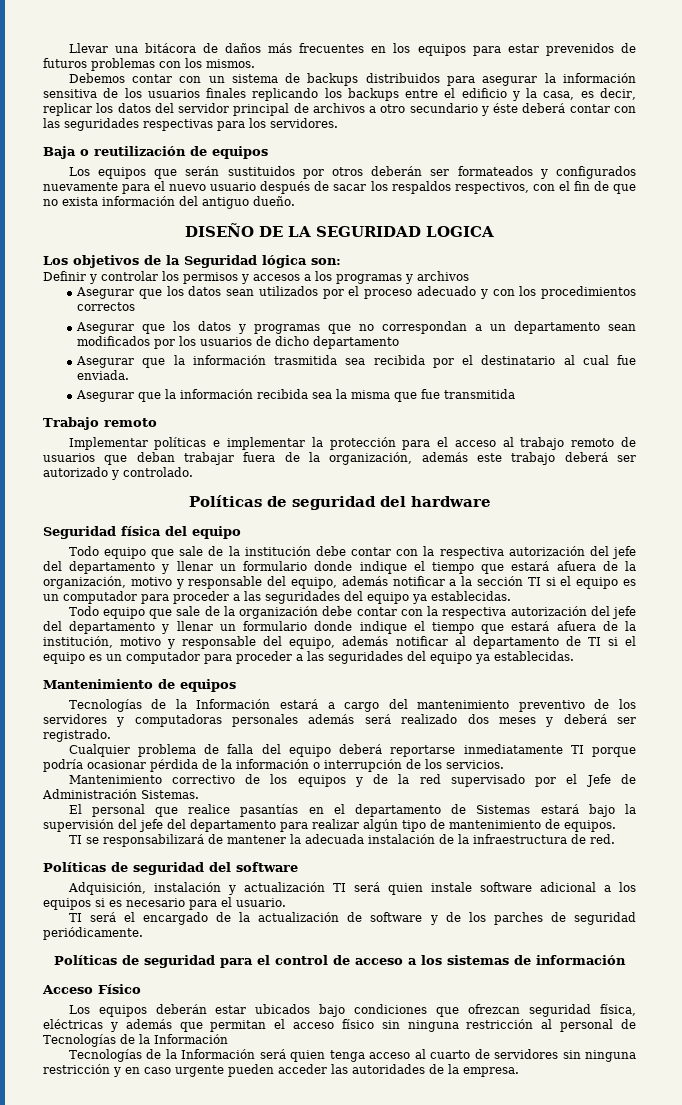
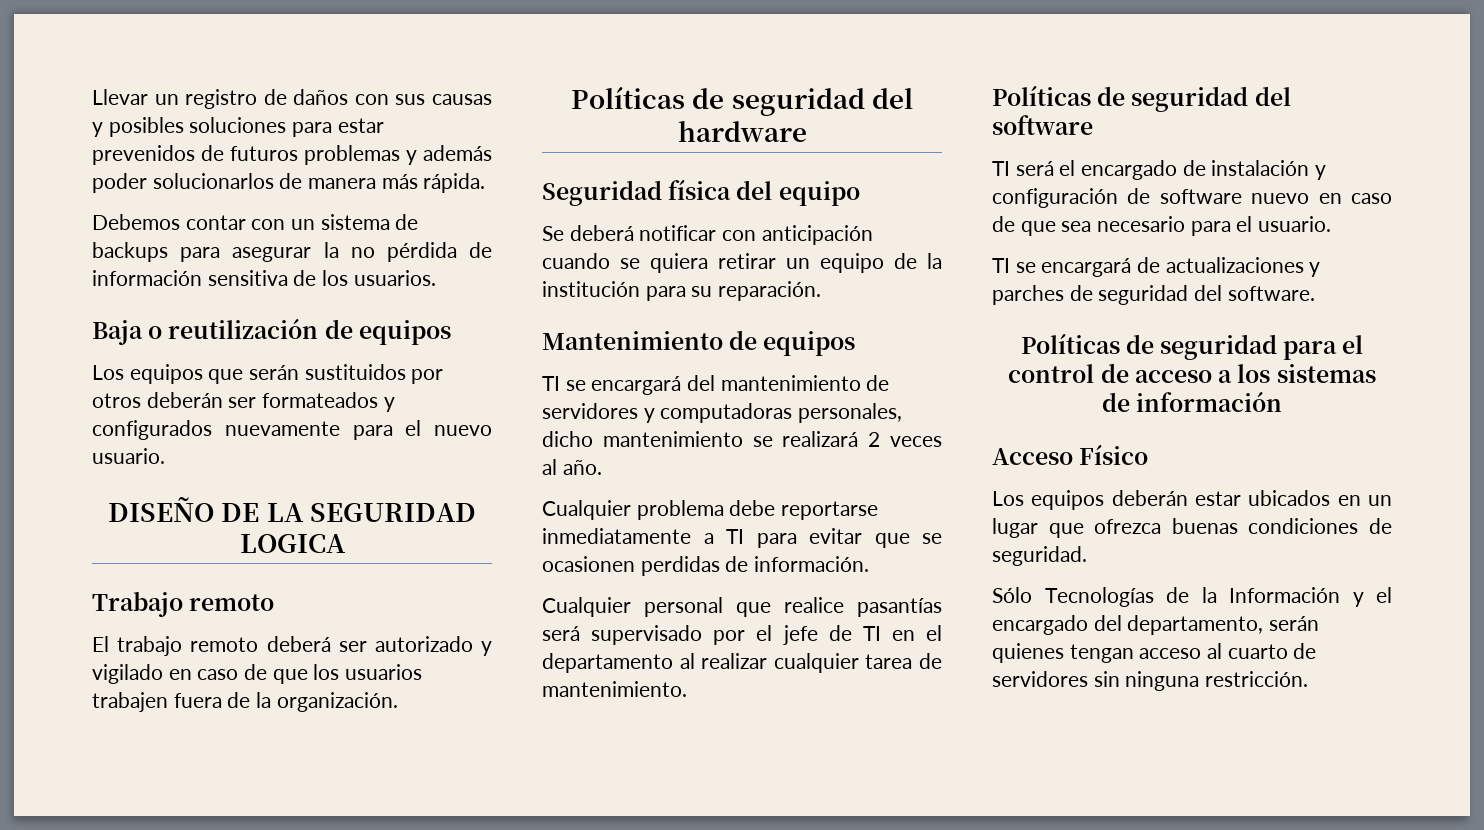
[114,43,466,56] una bitácora de daños más frecuentes en los equipos -> [154,89,492,109] [92,117,287,137] un registro de daños con sus causas y posibles soluciones
[159,58,255,68] con los mismos. -> [406,145,492,165] [92,173,486,193] y además poder solucionarlos de manera más rápida.
[365,73,440,83] distribuidos -> (168, 252) none
(556, 78) none -> [350,242,493,262] no pérdida de
[147,88,637,101] [43,103,636,116] [43,118,338,131] usuarios finales replicando los backups entre el edificio y la casa, es decir, replicar los datos del servidor principal de archivos a otro secundario y éste deberá contar con las seguridades respectivas para los servidores. -> [353,270,436,286] usuarios.
[210,181,637,194] [43,196,295,209] usuario después de sacar los respaldos respectivos, con el fin de que no exista información del antiguo dueño. -> [92,448,165,464] usuario.
[43,255,341,268] [43,271,469,284] [76,286,637,299] [77,302,136,311] [76,321,637,334] [77,336,400,349] [76,355,637,368] [77,370,130,380] [76,389,516,402] [43,417,157,430] [68,437,636,450] [43,452,636,465] [43,467,193,480] Los objetivos de la Seguridad lógica son: // Definir y controlar los permisos y accesos a los programas y archivos // Asegurar que los datos sean utilizados por el proceso adecuado y con los procedimientos correctos // Asegurar que los datos y programas que no correspondan a un departamento sean modificados por los usuarios de dicho departamento // Asegurar que la información trasmitida sea recibida por el destinatario al cual fue enviada. // Asegurar que la información recibida sea la misma que fue transmitida // Trabajo remoto // Implementar políticas e implementar la protección para el acceso al trabajo remoto de usuarios que deban trabajar fuera de la organización, además este trabajo deberá ser autorizado y controlado. -> [92,591,275,617] [92,636,492,656] [92,664,423,684] [92,692,398,712] Trabajo remoto // El trabajo remoto deberá ser autorizado y vigilado en caso de que los usuarios trabajen fuera de la organización.
[68,546,636,559] [43,561,636,574] [43,576,636,589] [43,591,511,604] [68,606,636,619] [43,621,636,634] [43,636,637,649] [43,651,574,664] [43,679,236,692] [68,699,636,712] [43,714,636,727] [43,729,111,742] [68,744,636,757] [43,759,504,772] [68,774,636,787] [42,789,199,799] [68,804,636,817] [43,819,616,832] [68,834,615,847] Todo equipo que sale de la institución debe contar con la respectiva autorización del jefe del departamento y llenar un formulario donde indique el tiempo que estará afuera de la organización, motivo y responsable del equipo, además notificar a la sección TI si el equipo es un computador para proceder a las seguridades del equipo ya establecidas. // Todo equipo que sale de la organización debe contar con la respectiva autorización del jefe del departamento y llenar un formulario donde indique el tiempo que estará afuera de la institución, motivo y responsable del equipo, además notificar al departamento de TI si el equipo es un computador para proceder a las seguridades del equipo ya establecidas. // Mantenimiento de equipos // Tecnologías de la Información estará a cargo del mantenimiento preventivo de los servidores y computadoras personales además será realizado dos meses y deberá ser registrado. // Cualquier problema de falla del equipo deberá reportarse inmediatamente TI porque podría ocasionar pérdida de la información o interrupción de los servicios. // Mantenimiento correctivo de los equipos y de la red supervisado por el Jefe de Administración Sistemas. // El personal que realice pasantías en el departamento de Sistemas estará bajo la supervisión del jefe del departamento para realizar algún tipo de mantenimiento de equipos. // TI se responsabilizará de mantener la adecuada instalación de la infraestructura de red. -> [542,225,873,245] [542,253,942,273] [542,281,822,301] [542,330,856,356] [542,375,890,395] [542,403,903,423] [542,431,942,447] [542,459,602,475] [542,500,879,520] [542,528,942,548] [542,556,870,576] [542,597,942,617] [542,625,942,645] [542,653,942,673] [542,681,687,697] Se deberá notificar con anticipación cuando se quiera retirar un equipo de la institución para su reparación. // Mantenimiento de equipos // TI se encargará del mantenimiento de servidores y computadoras personales, dicho mantenimiento se realizará 2 veces al año. // Cualquier problema debe reportarse inmediatamente a TI para evitar que se ocasionen perdidas de información. // Cualquier personal que realice pasantías será supervisado por el jefe de TI en el departamento al realizar cualquier tarea de mantenimiento.
[67,882,637,895] [43,898,122,910] Adquisición, instalación y actualización TI será quien instale software adicional a los equipos si es -> [992,160,1327,180] [992,188,1392,208] [992,216,1092,236] TI será el encargado de instalación y configuración de software nuevo en caso de que sea
[89,912,486,925] será el encargado de la actualización de software y de los -> [1015,257,1321,277] se encargará de actualizaciones y
[43,927,143,940] periódicamente. -> [1194,285,1315,301] del software.
[319,1004,636,1017] [43,1019,636,1032] [43,1034,228,1047] [68,1049,365,1062] bajo condiciones que ofrezcan seguridad física, eléctricas y además que permitan el acceso físico sin ninguna restricción al personal de Tecnologías de la Información // Tecnologías de la Información será quien tenga -> [1337,495,1392,506] [992,518,1392,538] [992,546,1087,566] [992,587,1392,607] [992,615,1320,635] [992,643,1134,663] en un lugar que ofrezca buenas condiciones de seguridad. // Sólo Tecnologías de la Información y el encargado del departamento, serán quienes tengan
[43,1064,519,1077] restricción y en caso urgente pueden acceder las autoridades de la empresa. -> [1205,671,1309,687] restricción.

